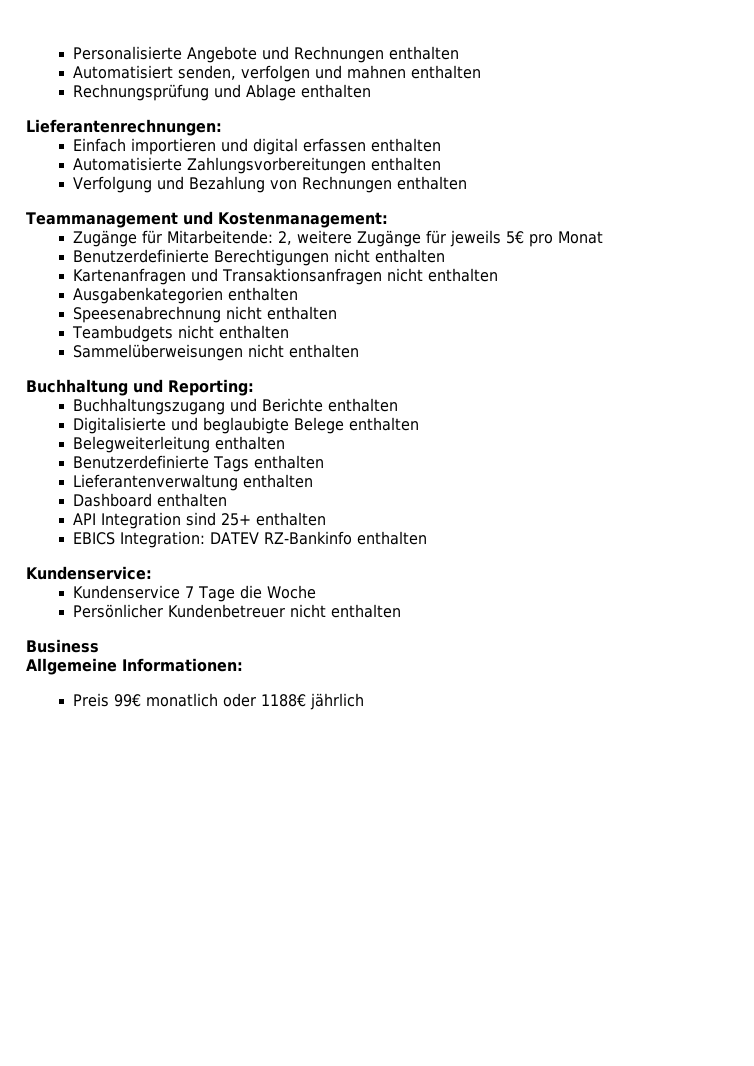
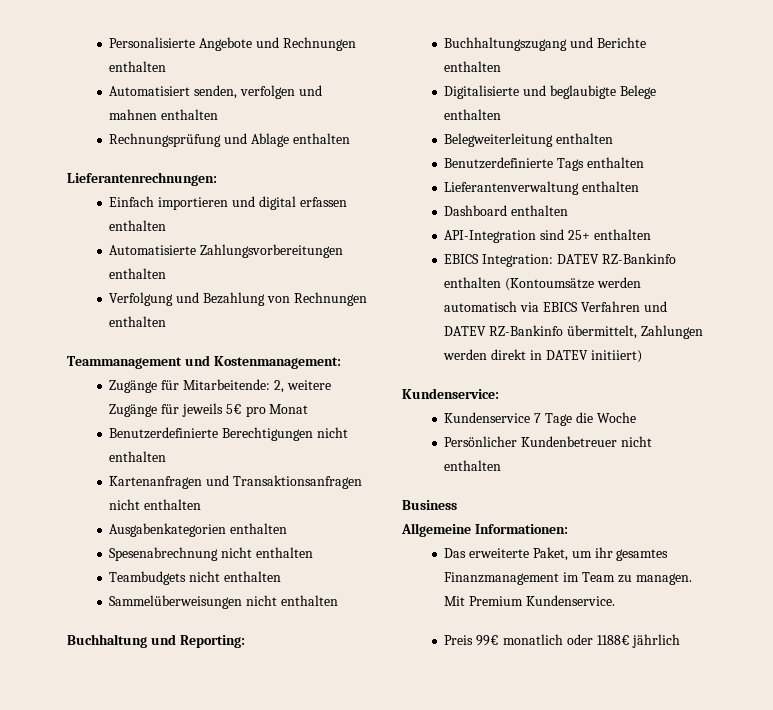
[73,306,222,323] Speesenabrechnung -> [109,547,219,561] Spesenabrechnung
[73,512,182,529] API Integration -> [444,230,537,243] API-Integration
(428, 538) none -> [505,277,641,291] [444,301,667,312] [444,325,703,339] [443,349,642,363] (Kontoumsätze werden automatisch via EBICS Verfahren und DATEV RZ-Bankinfo übermittelt, Zahlungen werden direkt in DATEV initiiert)
(243, 665) none -> [444,547,669,561] [444,572,692,585] [444,595,615,606] // Das erweiterte Paket, um ihr gesamtes Finanzmanagement im Team zu managen. Mit Premium Kundenservice.

